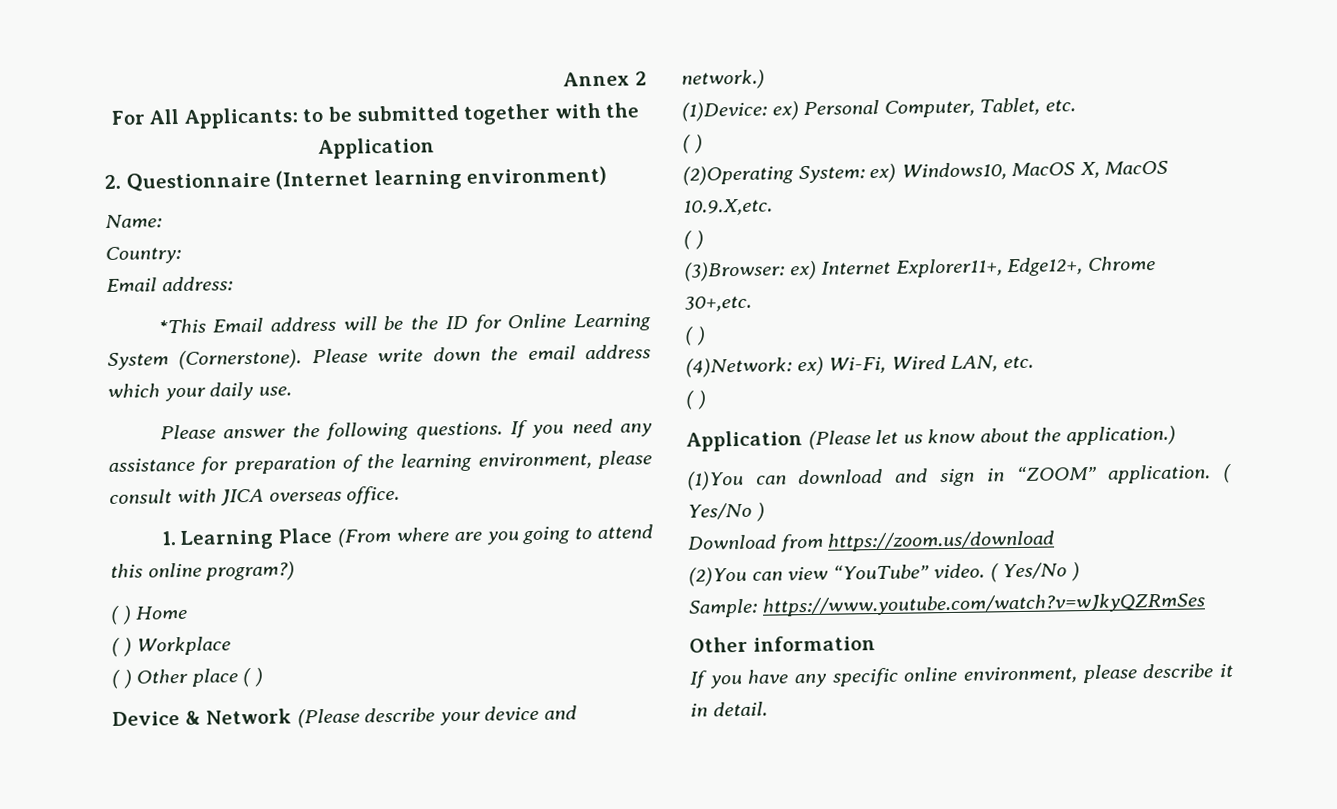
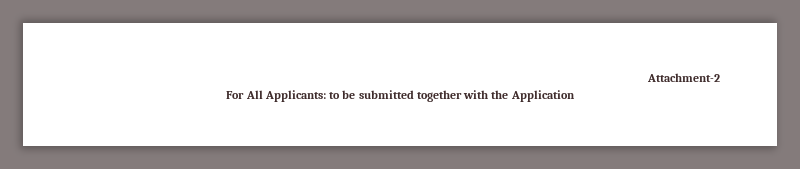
[563,71,647,87] Annex 2 -> [647,73,720,82] Attachment-2
[104,165,608,192] [105,214,162,229] [105,245,181,265] [106,276,233,293] [157,313,651,334] [107,344,652,371] [107,381,292,402] [159,418,653,441] [108,450,652,475] [109,485,401,506] [160,524,654,550] [110,561,296,582] [110,605,189,625] [111,636,232,657] [111,667,263,689] [112,705,577,729] [681,69,765,90] [681,97,1076,122] [682,134,703,154] [682,160,1169,186] [683,198,773,216] [683,230,704,250] [683,256,1156,282] [684,295,752,312] [684,326,706,346] [685,355,1034,378] [685,390,707,410] [686,425,1176,452] [686,463,1232,491] [687,502,765,522] [687,530,1056,553] [688,562,1080,587] [688,592,1206,618] [689,635,876,653] [689,663,1233,689] [690,701,768,717] // 2. Questionnaire (Internet learning environment) // Name: // Country: // Email address: // *This Email address will be the ID for Online Learning System (Cornerstone). Please write down the email address which your daily use. // Please answer the following questions. If you need any assistance for preparation of the learning environment, please consult with JICA overseas office. // 1. Learning Place (From where are you going to attend this online program?) // ( ) Home // ( ) Workplace // ( ) Other place ( ) // Device & Network (Please describe your device and network.) // (1)Device: ex) Personal Computer, Tablet, etc. // ( ) // (2)Operating System: ex) Windows10, MacOS X, MacOS 10.9.X,etc. // ( ) // (3)Browser: ex) Internet Explorer11+, Edge12+, Chrome 30+,etc. // ( ) // (4)Network: ex) Wi-Fi, Wired LAN, etc. // ( ) // Application (Please let us know about the application.) // (1)You can download and sign in “ZOOM” application. ( Yes/No ) // Download from https://zoom.us/download // (2)You can view “YouTube” video. ( Yes/No ) // Sample: https://www.youtube.com/watch?v=wJkyQZRmSes // Other information // If you have any specific online environment, please describe it in detail. -> (575, 96) none

